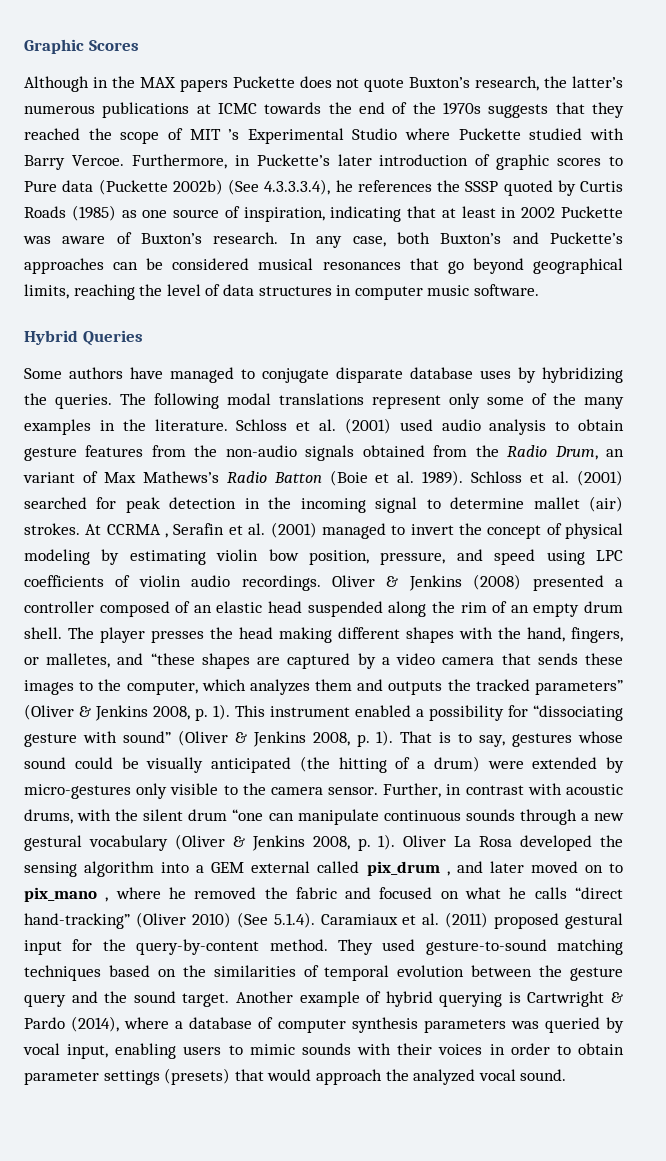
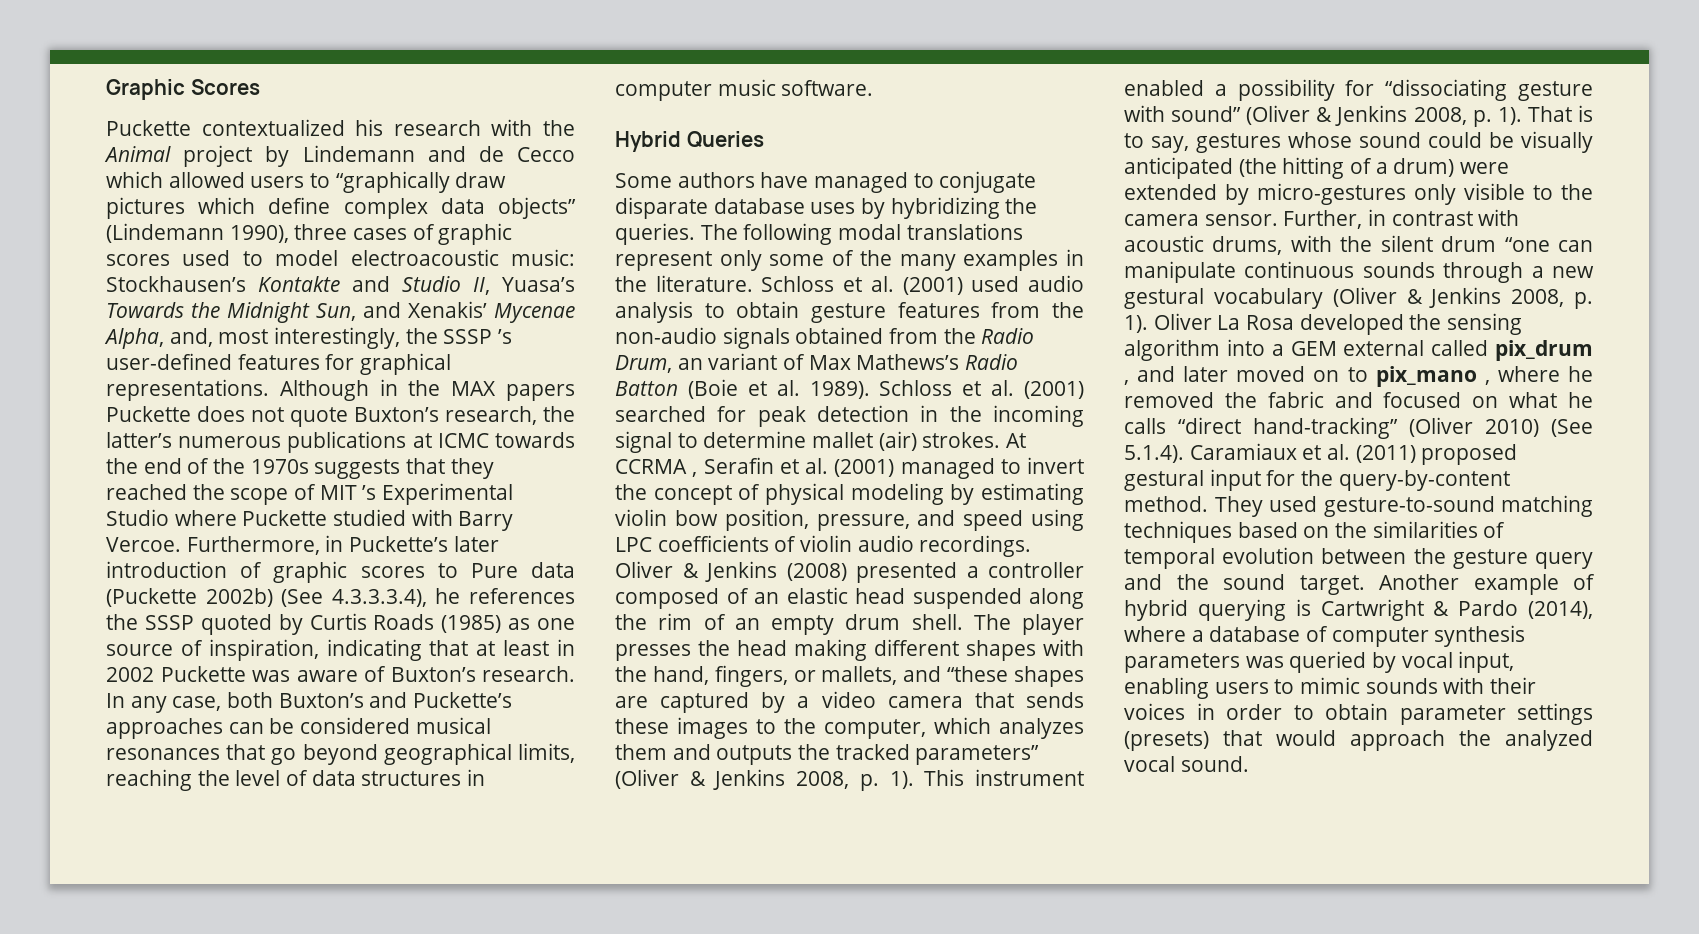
(139, 45) none -> [106,119,575,136] [104,145,575,167] [106,171,507,193] [106,197,576,219] [106,223,513,245] [106,249,575,266] [106,276,576,295] [106,301,575,323] [104,327,513,349] [106,353,452,375] [106,379,269,401] Puckette contextualized his research with the Animal project by Lindemann and de Cecco which allowed users to “graphically draw pictures which define complex data objects” (Lindemann 1990), three cases of graphic scores used to model electroacoustic music: Stockhausen’s Kontakte and Studio II, Yuasa’s Towards the Midnight Sun, and Xenakis’ Mycenae Alpha, and, most interestingly, the SSSP ’s user-defined features for graphical representations.
[46,653,111,668] malletes, -> [821,666,898,685] mallets,

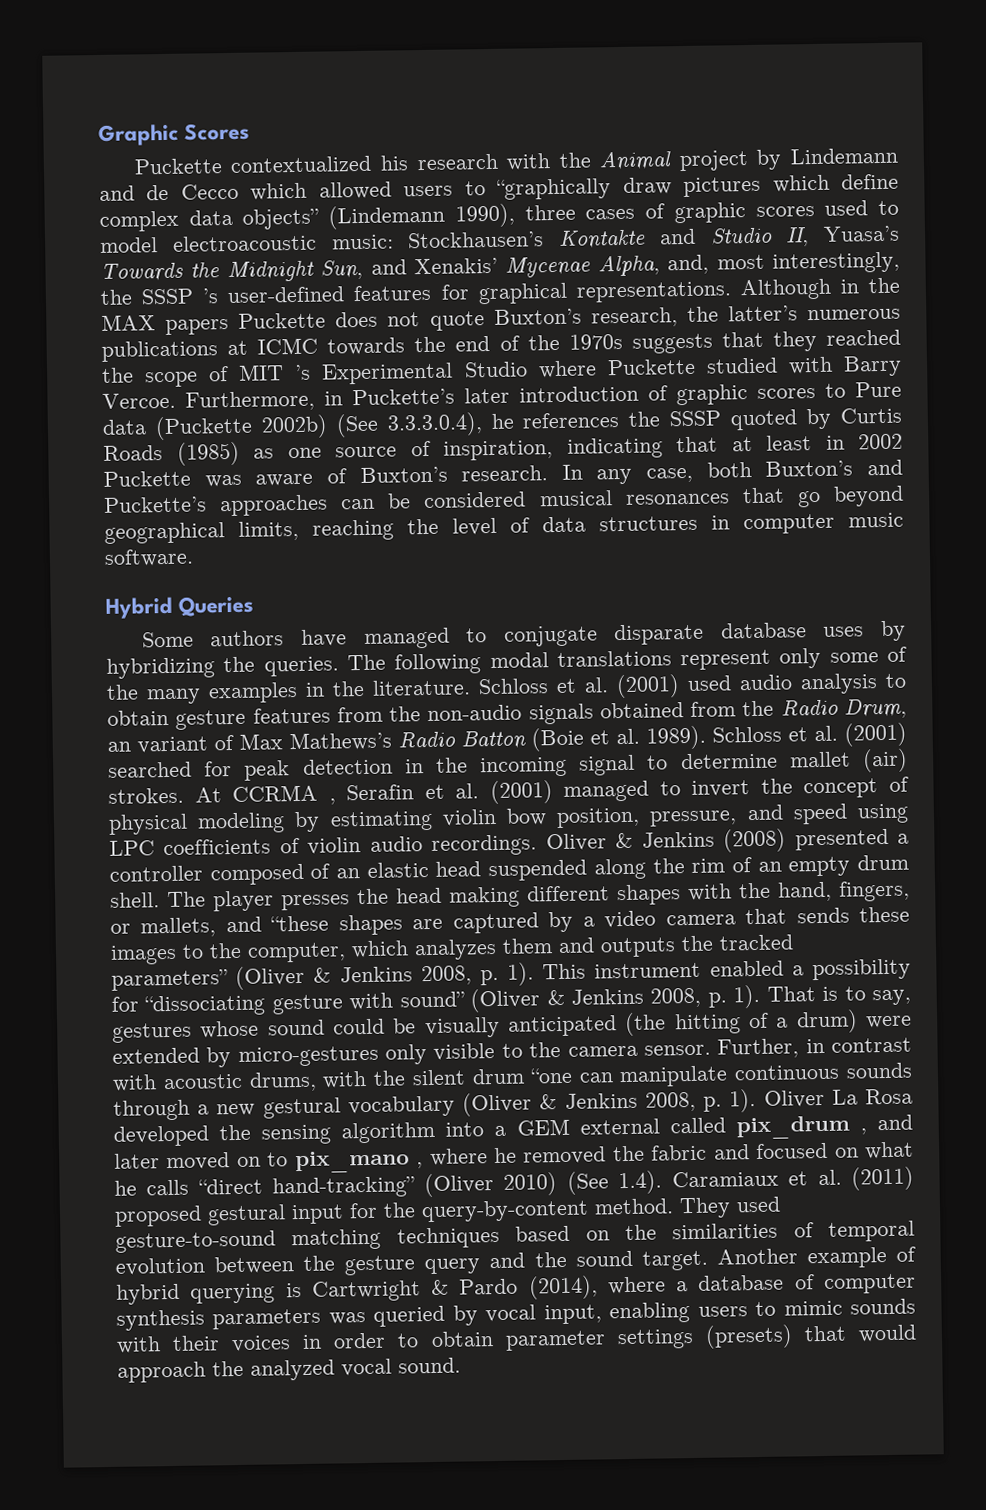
[331,589,427,607] 4.3.3.3.4), -> [386,412,483,437] 3.3.3.0.4),
[1124,445,1184,463] 5.1.4). -> [618,1170,663,1195] 1.4).

